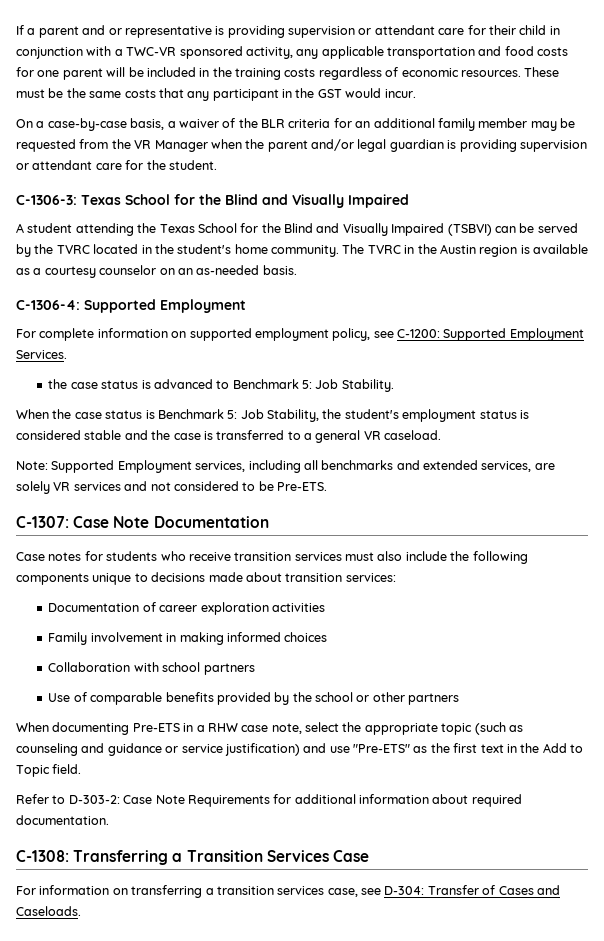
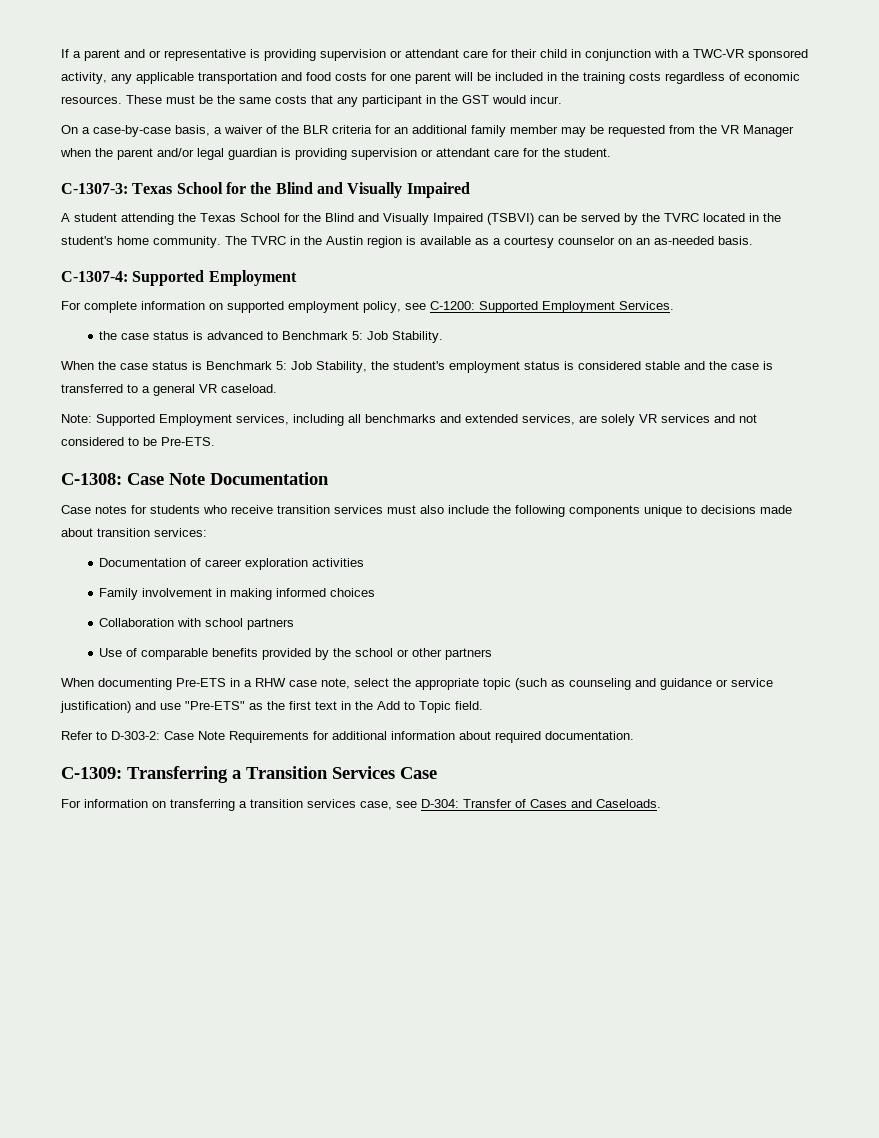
[16,195,77,205] C-1306-3: -> [61,183,128,194] C-1307-3:
[16,300,80,310] C-1306-4: -> [61,271,128,282] C-1307-4:
[16,516,69,528] C-1307: -> [61,473,122,485] C-1308:
[16,850,69,862] C-1308: -> [61,767,122,779] C-1309:

